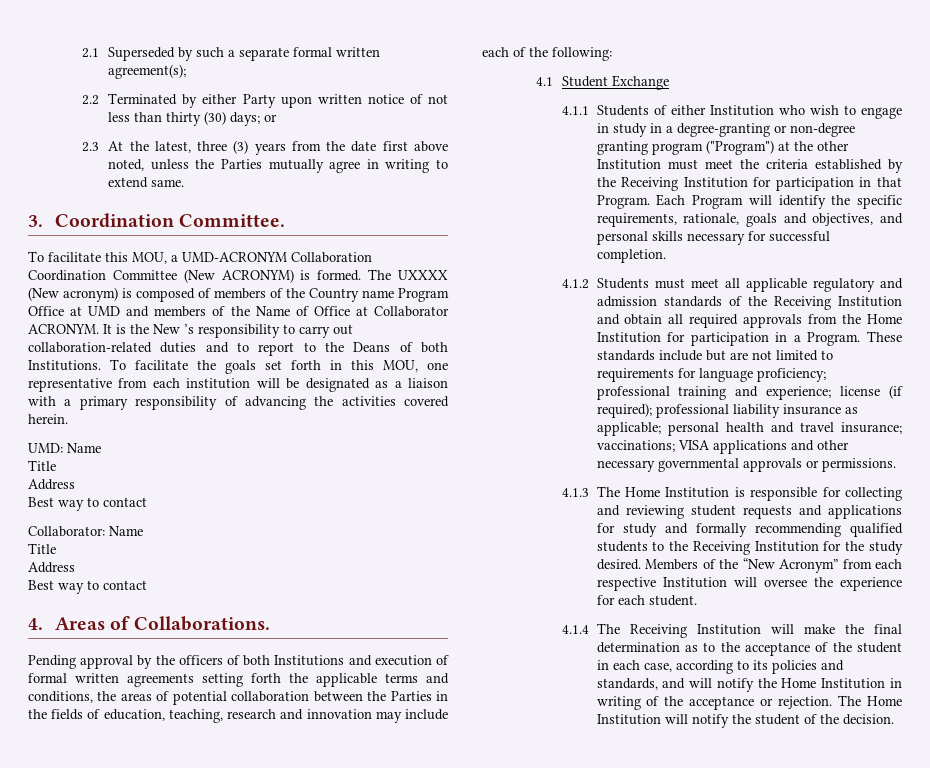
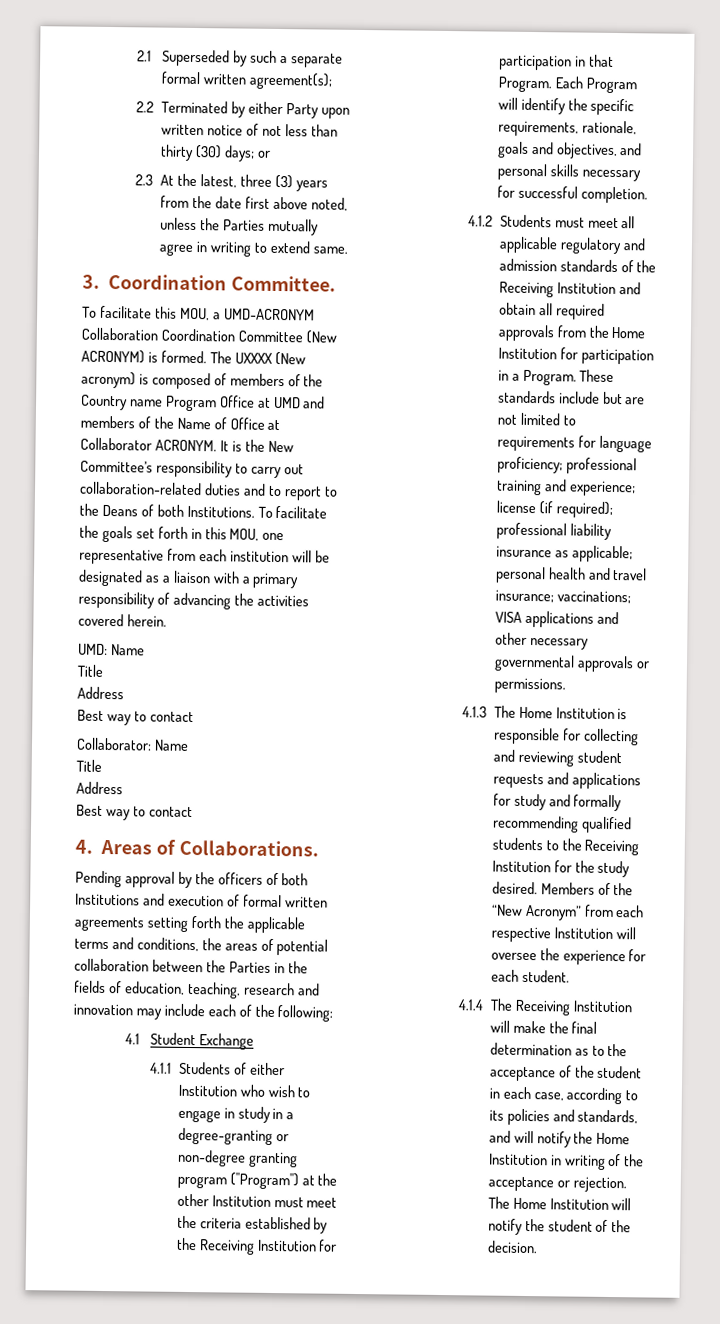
[184,324,194,334] ’s -> [80,460,153,473] Committee’s

